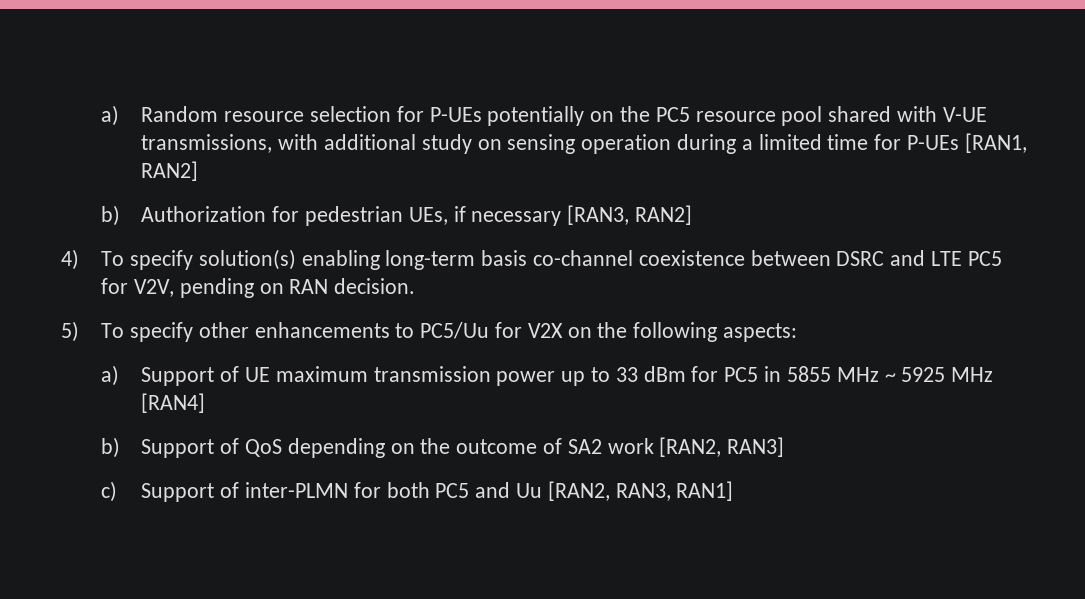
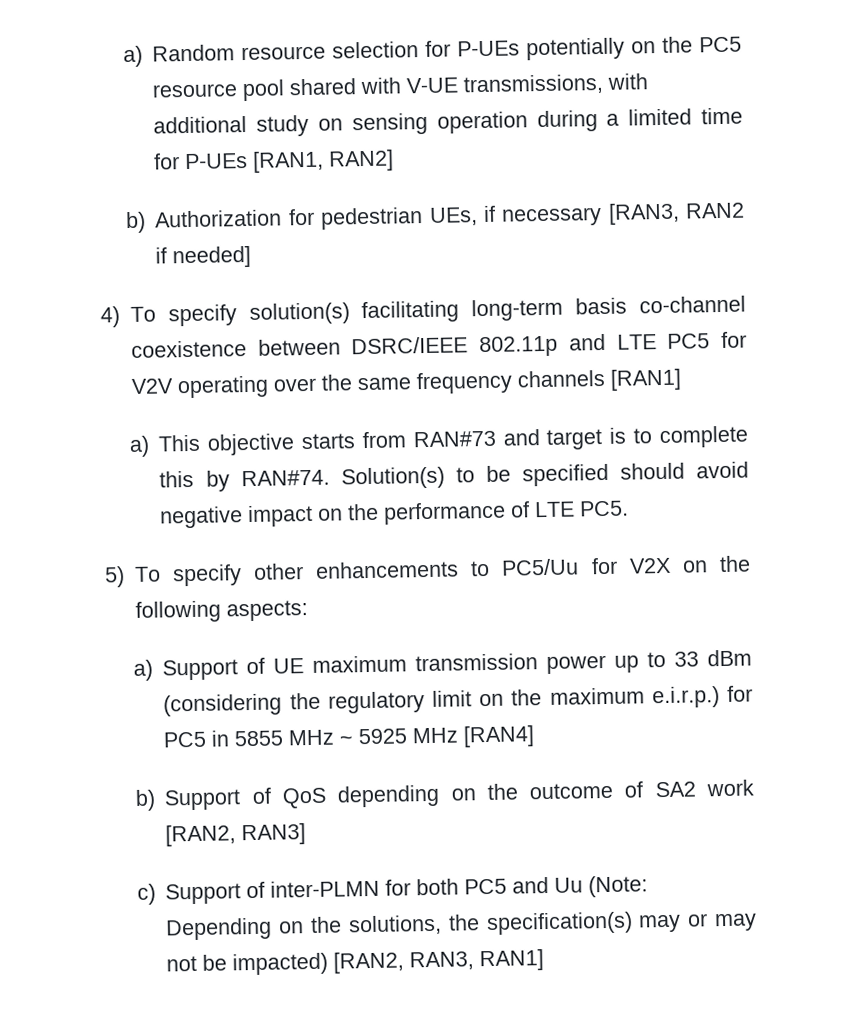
[635,205,693,225] RAN2] -> [684,202,745,219] [155,245,252,269] RAN2 if needed]
[301,250,380,270] enabling -> [361,300,460,324] facilitating
[836,251,885,266] DSRC -> [351,335,558,358] DSRC/IEEE 802.11p
[134,278,416,298] V2V, pending on RAN decision. -> [130,368,682,399] [128,425,749,458] [159,461,749,492] [159,500,630,529] V2V operating over the same frequency channels [RAN1] // a) This objective starts from RAN#73 and target is to complete this by RAN#74. Solution(s) to be specified should avoid negative impact on the performance of LTE PC5.
(686, 374) none -> [163,686,720,717] (considering the regulatory limit on the maximum e.i.r.p.)
(543, 490) none -> [588,875,649,898] [165,911,757,941] [166,952,329,976] (Note: Depending on the solutions, the specification(s) may or may not be impacted)

